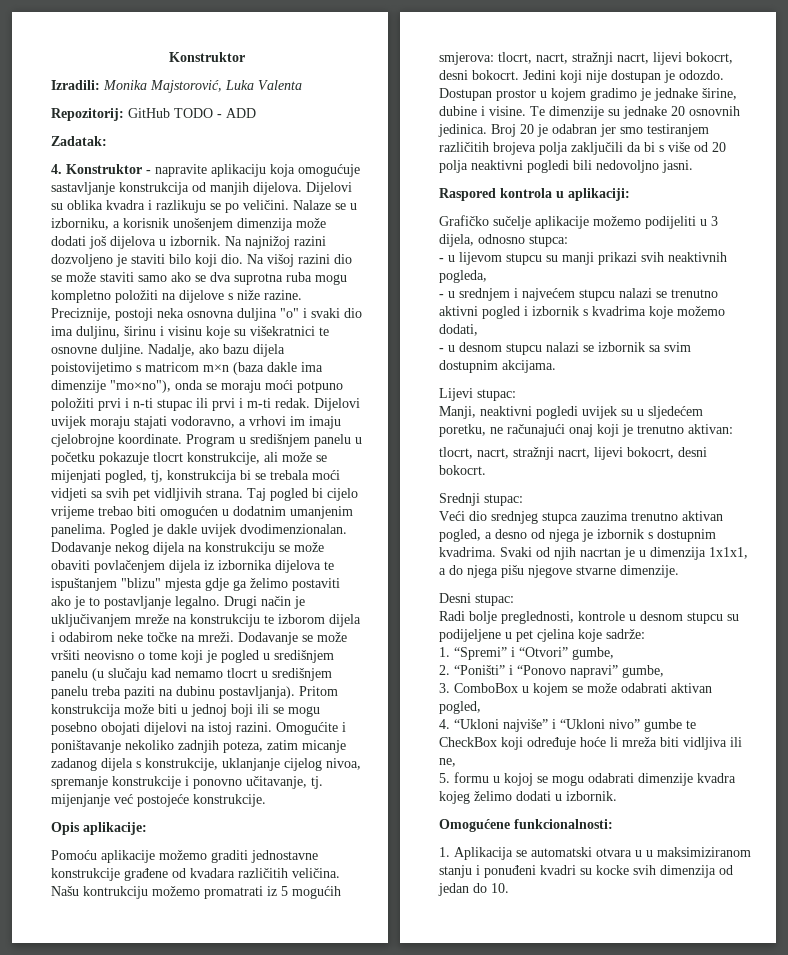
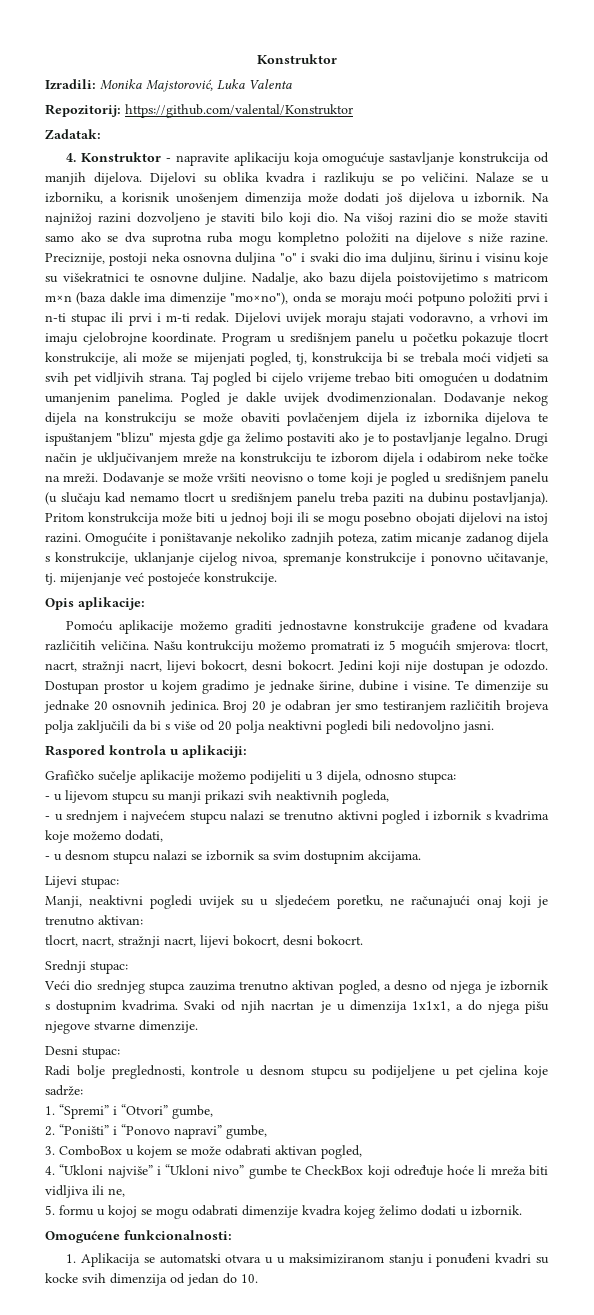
[128,108,256,118] GitHub TODO - ADD -> [125,104,353,118] https://github.com/valental/Konstruktor

